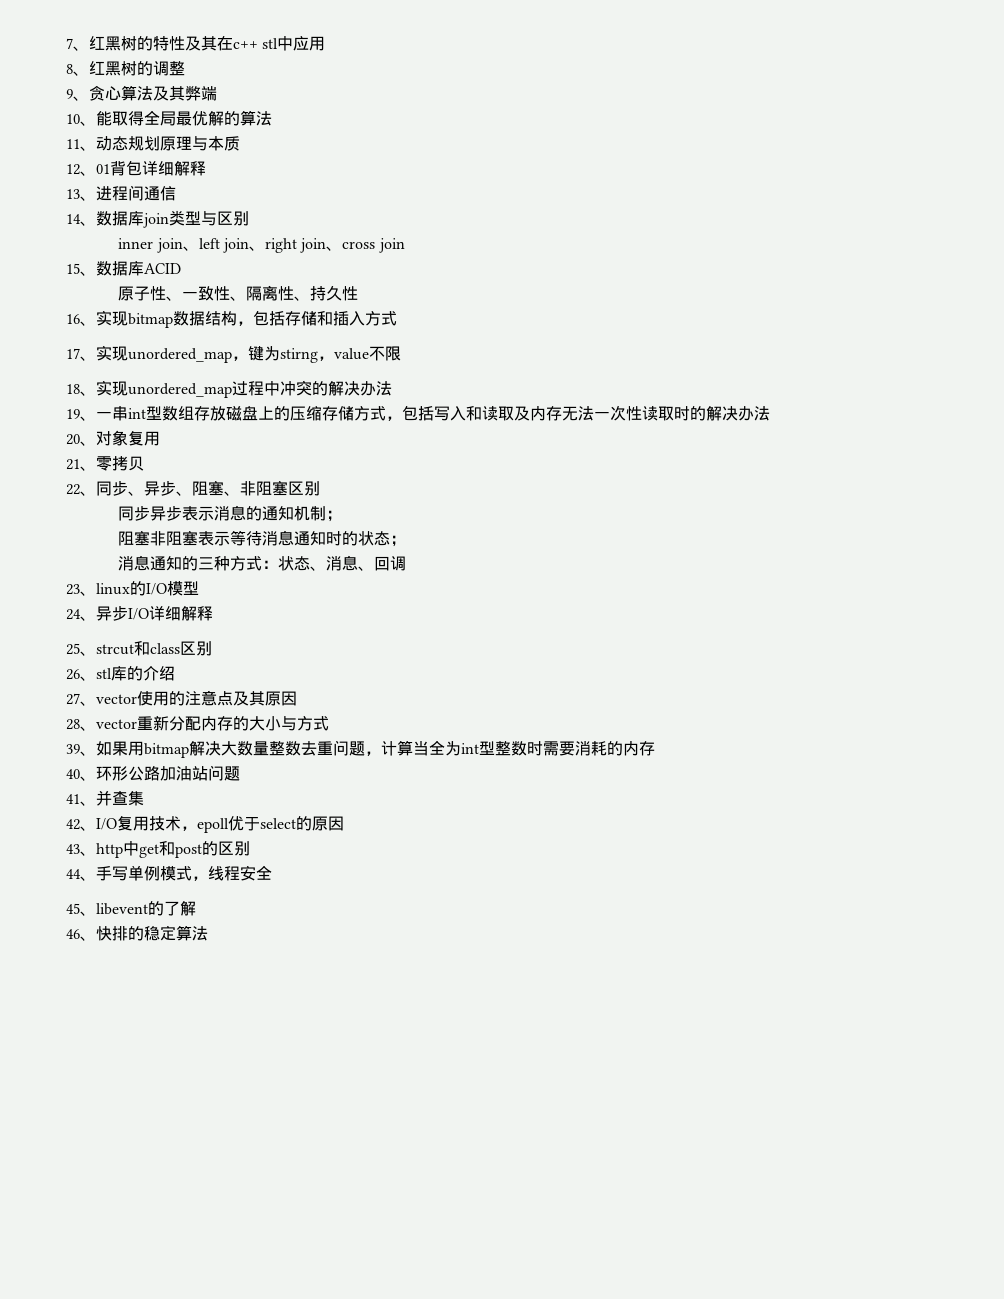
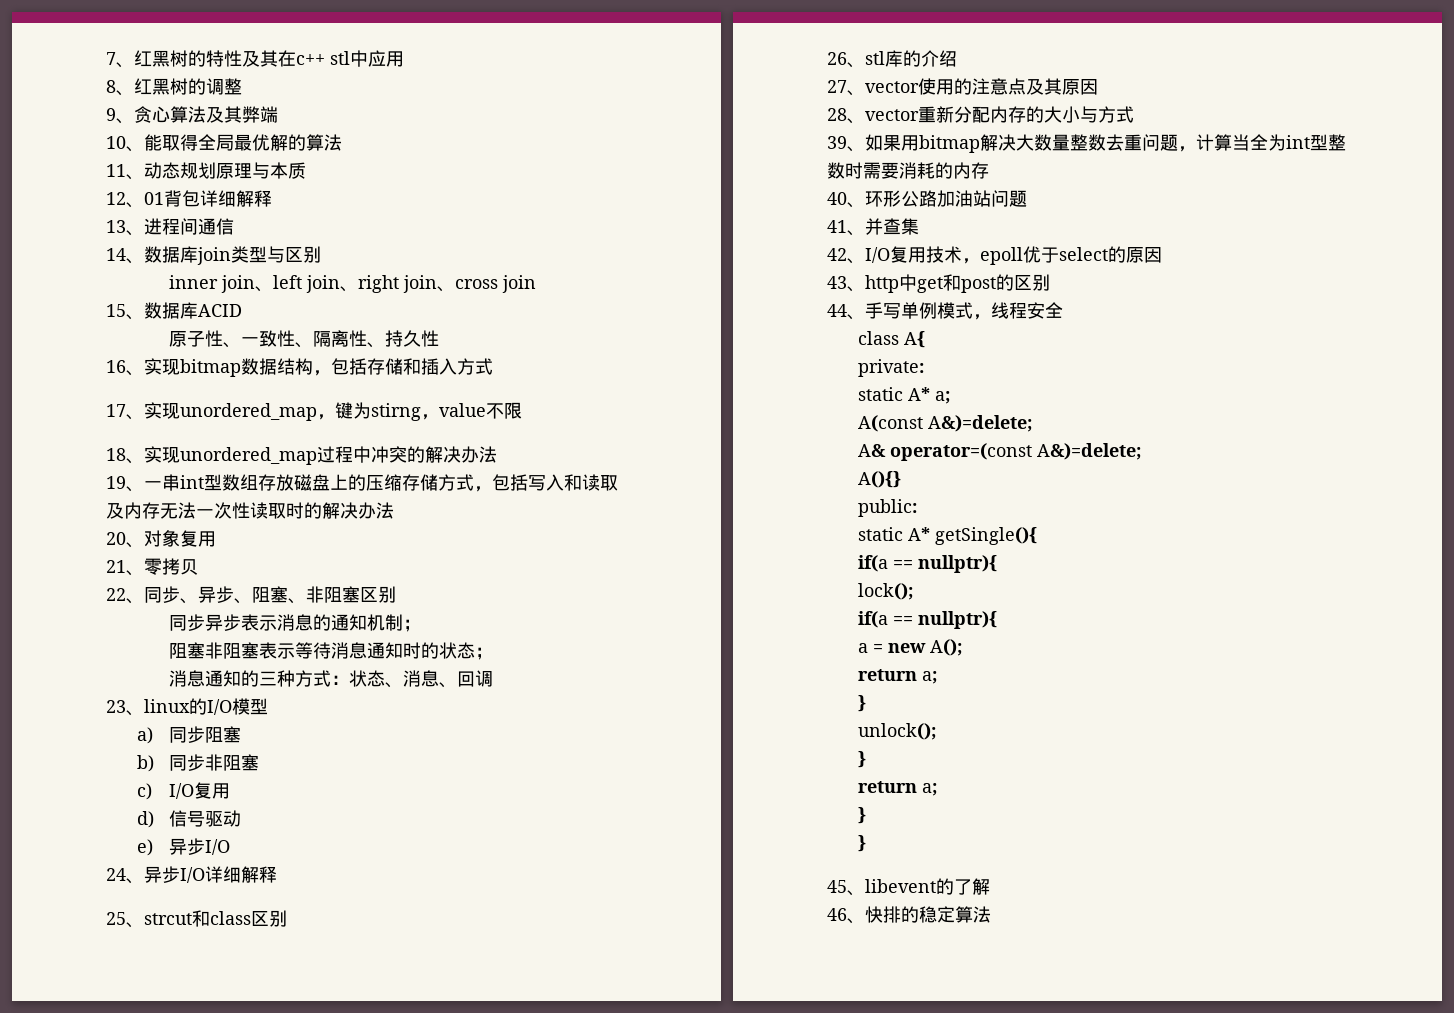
(199, 588) none -> [137,726,241,744] [137,754,259,772] [137,782,230,800] [137,810,241,828] [137,838,230,856] // a)同步阻塞 // b)同步非阻塞 // c) I/O复用 // d)信号驱动 // e)异步I/O
(272, 872) none -> [858,331,926,348] [858,359,925,377] [858,387,951,404] [858,415,1033,432] [858,443,1142,461] [858,471,902,488] [858,499,918,517] [858,527,1038,545] [858,555,998,573] [858,583,914,600] [858,611,998,629] [858,639,963,656] [858,669,938,684] [858,695,867,712] [858,723,937,740] [858,751,867,768] [858,781,938,796] [858,807,867,824] [858,835,867,852] // class A{ // private: // static A* a; // A(const A&)=delete; // A& operator=(const A&)=delete; // A(){} // public: // static A* getSingle(){ // if(a == nullptr){ // lock(); // if(a == nullptr){ // a = new A(); // return a; // } // unlock(); // } // return a; // } // }

